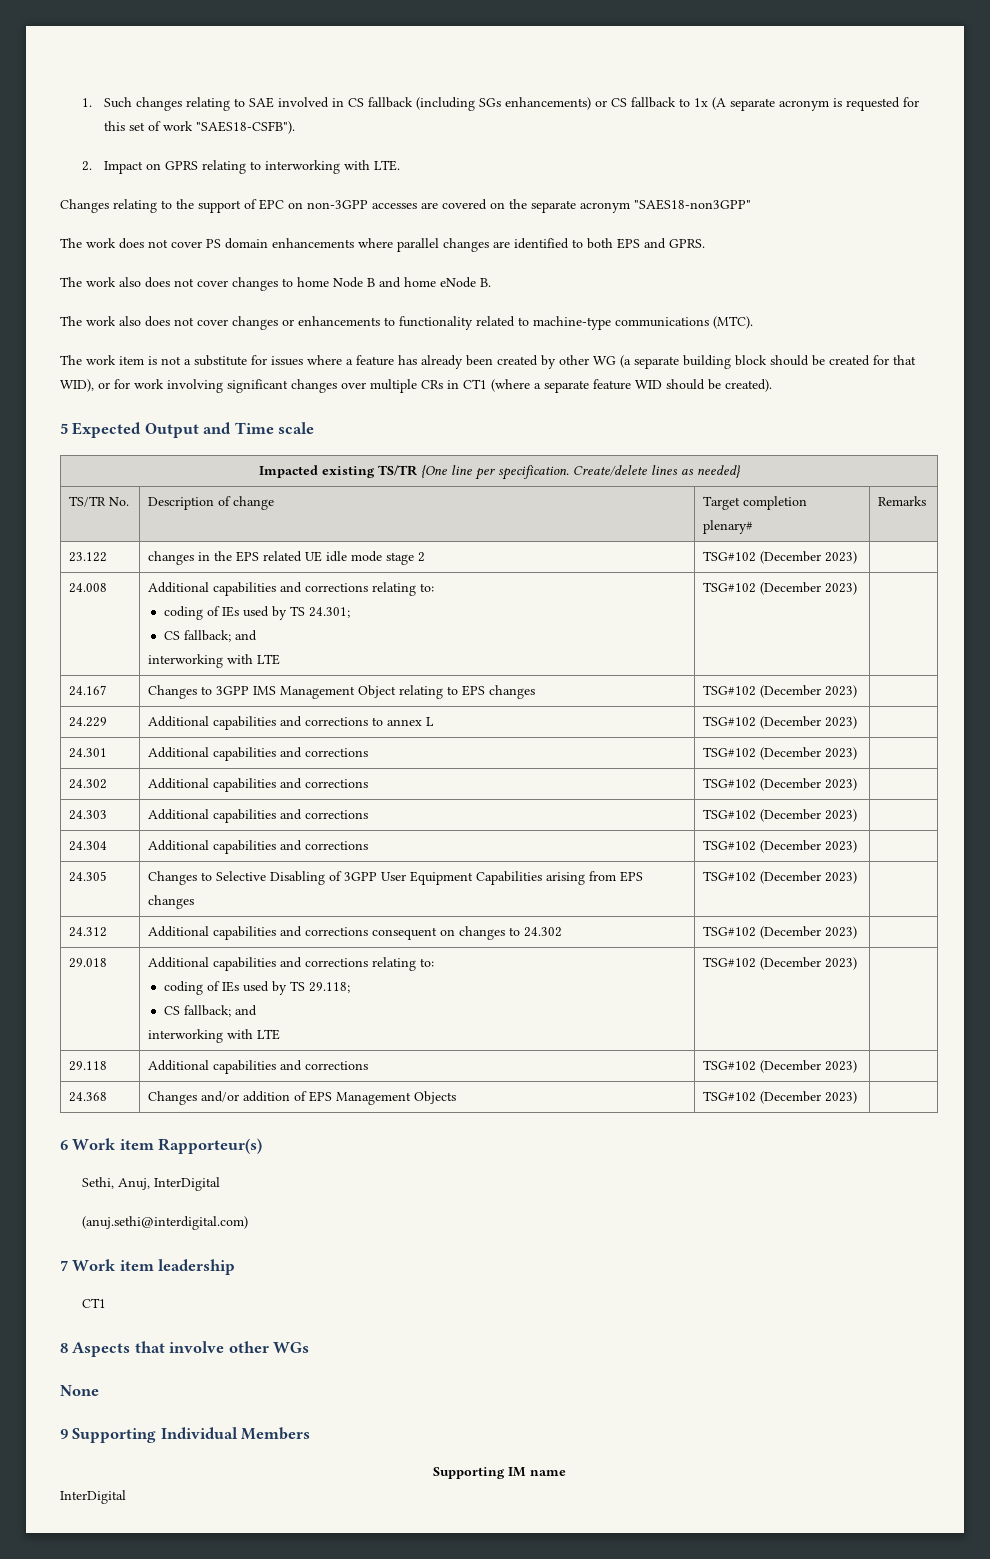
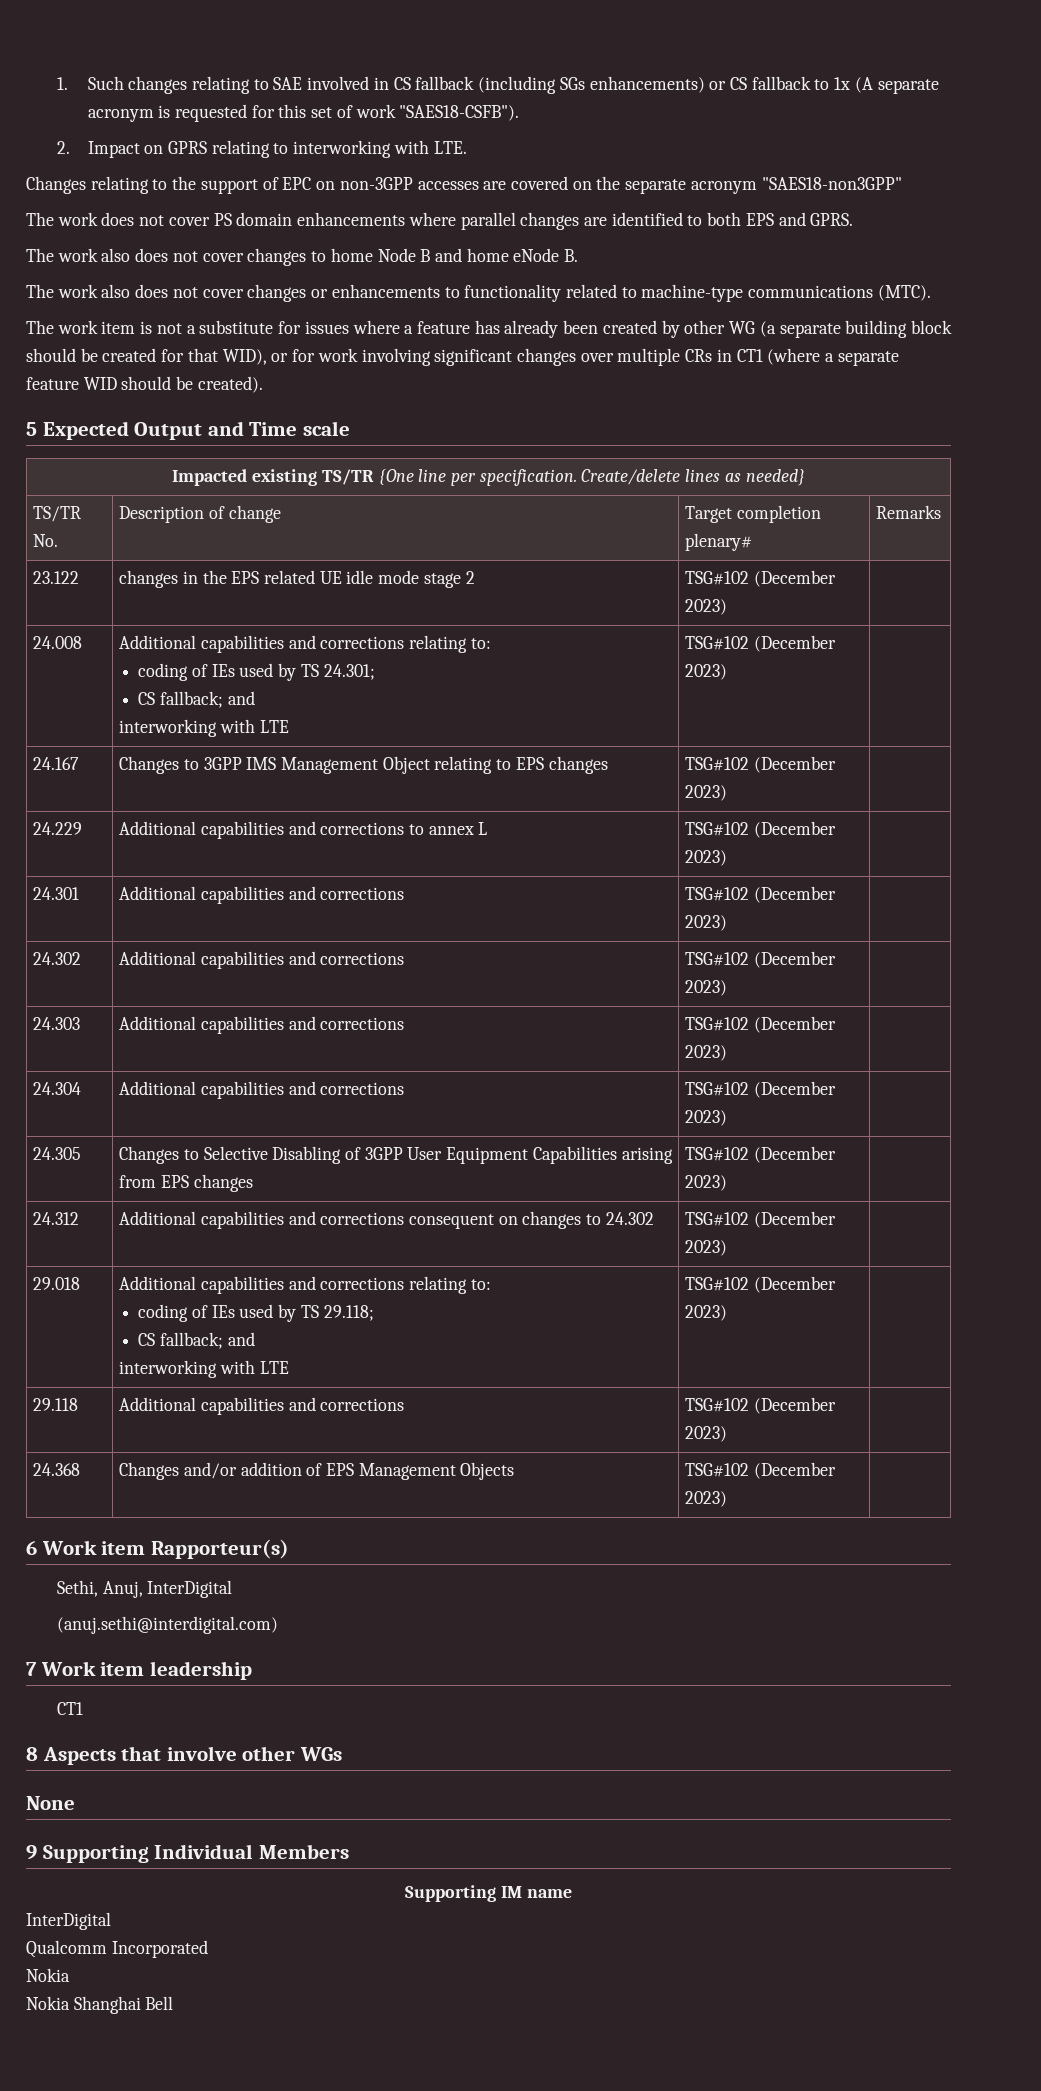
(126, 1497) none -> [26,1940,208,1958] [26,1968,70,1982] [26,1996,174,2014] // Qualcomm Incorporated // Nokia // Nokia Shanghai Bell

